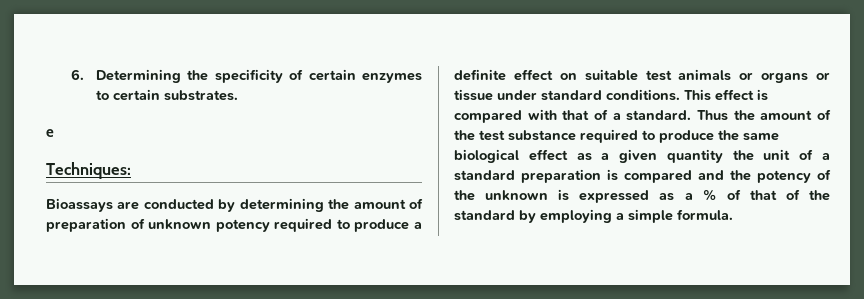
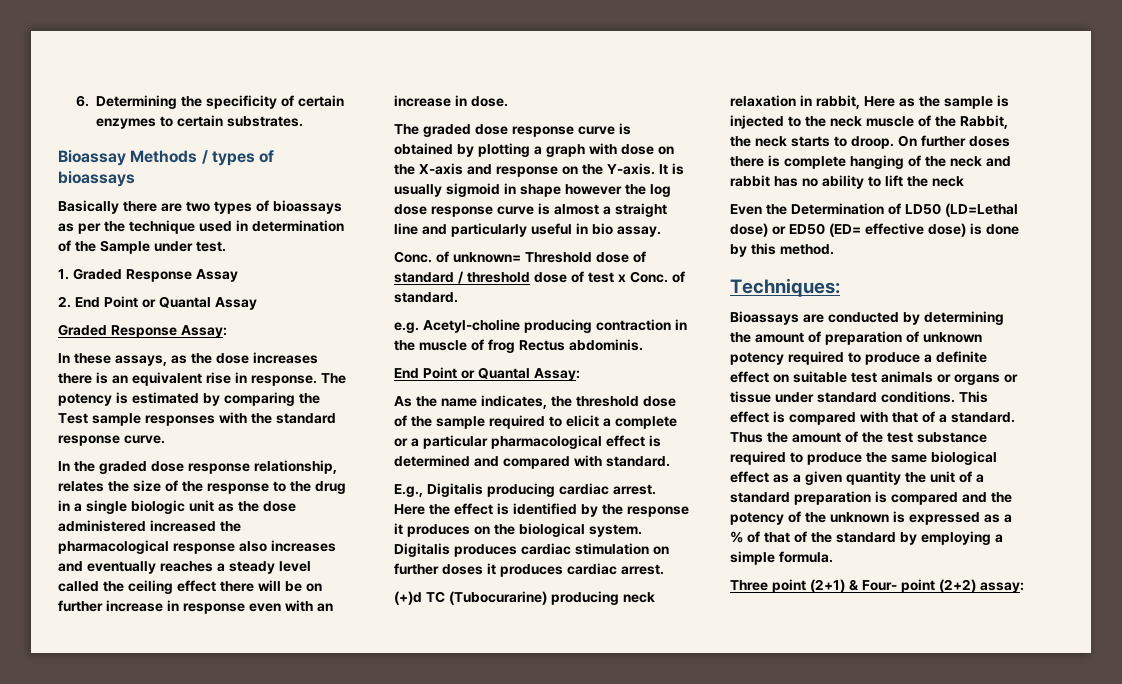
[46,129,54,137] e -> [58,150,275,166] [58,171,135,187] [58,200,342,214] [58,220,344,234] [58,240,226,254] [58,268,238,282] [58,296,257,310] [58,324,227,338] [58,352,318,366] [58,372,346,386] [58,392,320,406] [58,412,336,426] [58,435,165,446] [58,460,337,474] [58,480,346,494] [58,500,296,514] [58,520,241,532] [58,540,336,554] [58,561,311,574] [58,580,322,594] [58,600,333,614] [394,95,508,107] [394,123,631,137] [394,143,674,157] [394,163,684,177] [394,183,671,197] [394,203,667,217] [394,223,661,237] [394,251,646,263] [394,271,685,284] [394,292,458,303] [394,319,687,333] [394,339,643,353] [394,367,580,381] [394,395,676,409] [394,415,677,429] [394,435,661,449] [394,455,670,469] [394,483,656,497] [394,503,689,517] [394,523,642,537] [394,543,669,557] [394,563,664,577] [394,591,655,605] [730,95,1009,109] [730,115,1008,129] [730,135,1010,149] [730,155,1011,169] [730,175,964,189] [730,203,1018,217] [730,223,1019,237] [730,243,834,257] Bioassay Methods / types of bioassays // Basically there are two types of bioassays as per the technique used in determination of the Sample under test. // 1. Graded Response Assay // 2. End Point or Quantal Assay // Graded Response Assay: // In these assays, as the dose increases there is an equivalent rise in response. The potency is estimated by comparing the Test sample responses with the standard response curve. // In the graded dose response relationship, relates the size of the response to the drug in a single biologic unit as the dose administered increased the pharmacological response also increases and eventually reaches a steady level called the ceiling effect there will be on further increase in response even with an increase in dose. // The graded dose response curve is obtained by plotting a graph with dose on the X-axis and response on the Y-axis. It is usually sigmoid in shape however the log dose response curve is almost a straight line and particularly useful in bio assay. // Conc. of unknown= Threshold dose of standard / threshold dose of test x Conc. of standard. // e.g. Acetyl-choline producing contraction in the muscle of frog Rectus abdominis. // End Point or Quantal Assay: // As the name indicates, the threshold dose of the sample required to elicit a complete or a particular pharmacological effect is determined and compared with standard. // E.g., Digitalis producing cardiac arrest. Here the effect is identified by the response it produces on the biological system. Digitalis produces cardiac stimulation on further doses it produces cardiac arrest. // (+)d TC (Tubocurarine) producing neck relaxation in rabbit, Here as the sample is injected to the neck muscle of the Rabbit, the neck starts to droop. On further doses there is complete hanging of the neck and rabbit has no ability to lift the neck // Even the Determination of LD50 (LD=Lethal dose) or ED50 (ED= effective dose) is done by this method.
(733, 214) none -> [730,579,1024,593] // Three point (2+1) & Four- point (2+2) assay:

